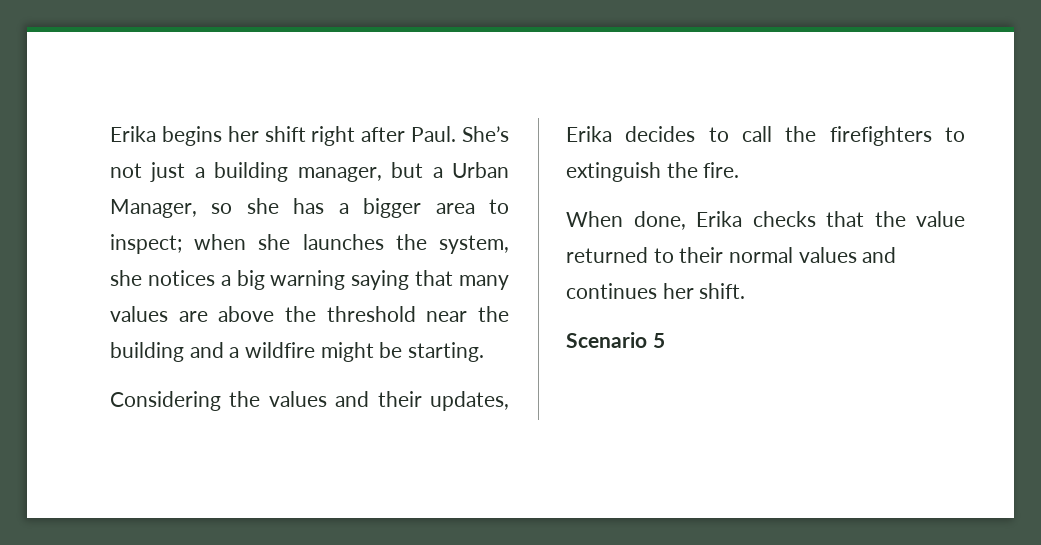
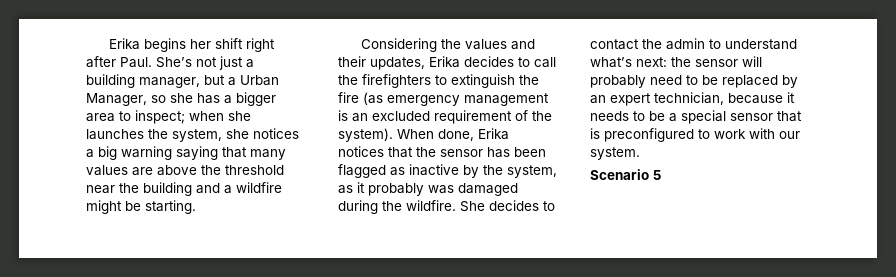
[703,162,740,178] fire. // -> [338,92,549,106] [338,110,552,124] [338,128,393,142] fire (as emergency management is an excluded requirement of the system).
[752,211,816,227] checks -> [338,146,384,157] notices
[916,211,965,227] [566,247,897,263] [566,283,746,299] value returned to their normal values and continues her shift. -> [440,147,546,158] [338,164,557,178] [338,182,518,196] [338,200,555,214] [590,38,797,50] [590,56,762,68] [590,75,798,88] [590,92,795,106] [590,110,802,124] [590,128,800,142] [590,147,640,160] sensor has been flagged as inactive by the system, as it probably was damaged during the wildfire. She decides to contact the admin to understand what’s next: the sensor will probably need to be replaced by an expert technician, because it needs to be a special sensor that is preconfigured to work with our system.

